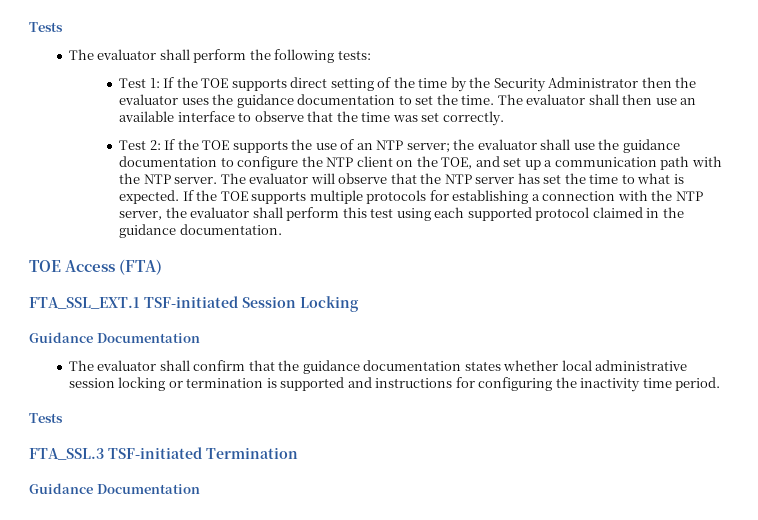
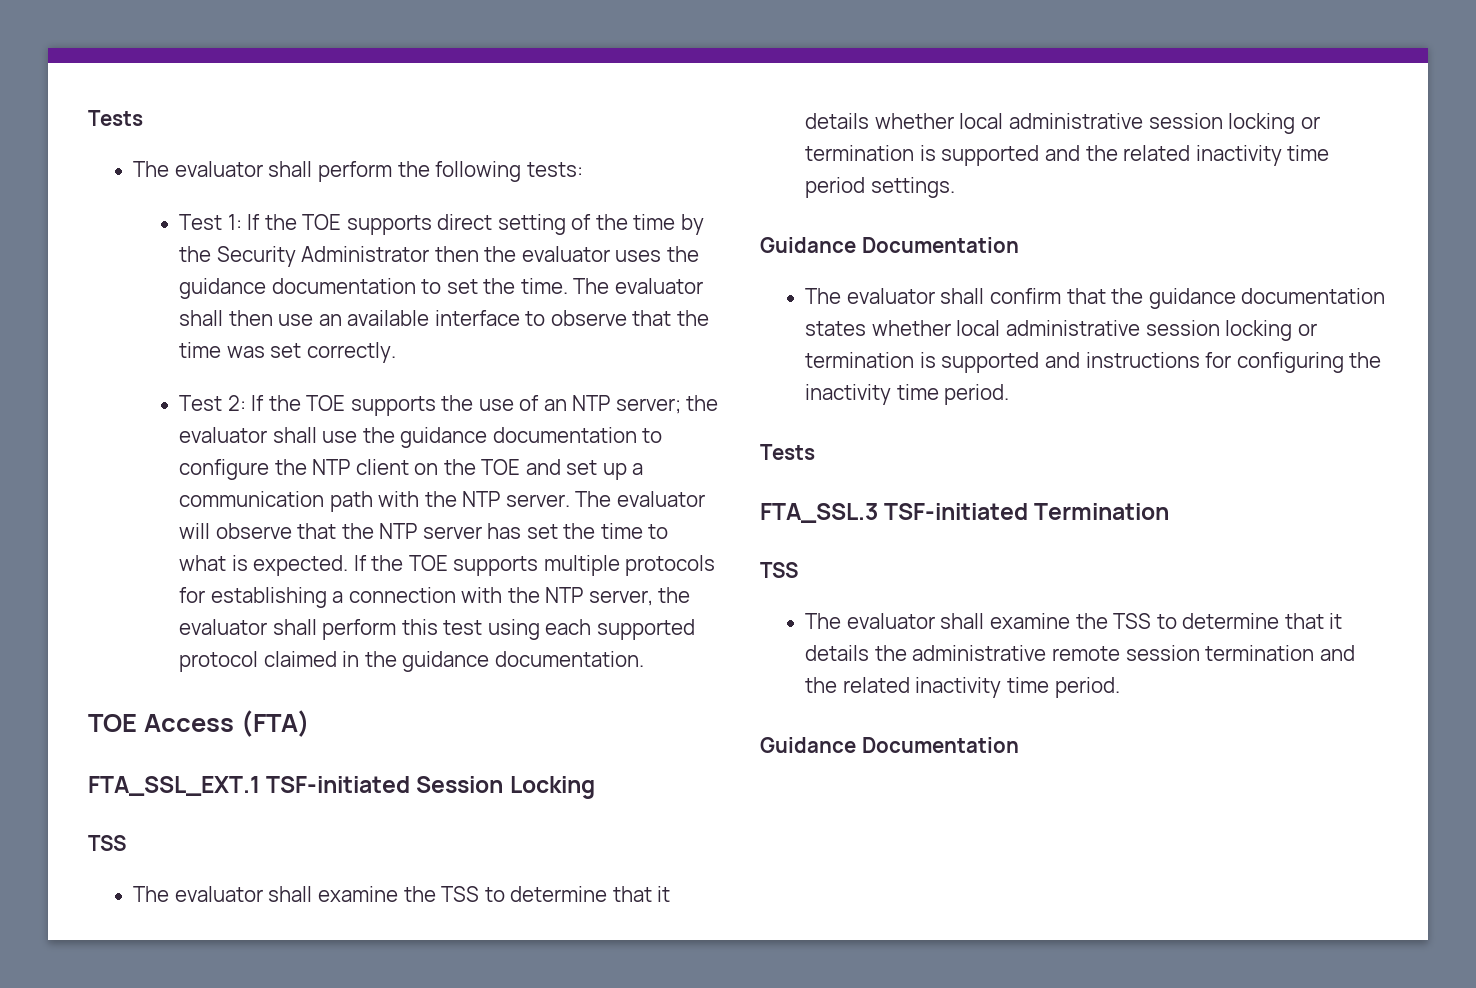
[441,157,473,169] TOE, -> [481,459,521,475] TOE
(359, 304) none -> [88,835,126,851] [133,886,671,902] [805,113,1320,134] [805,145,1330,166] [805,177,955,198] // TSS // The evaluator shall examine the TSS to determine that it details whether local administrative session locking or termination is supported and the related inactivity time period settings.
(298, 453) none -> [760,562,798,578] [805,613,1343,629] [805,645,1355,661] [805,677,1120,698] // TSS // The evaluator shall examine the TSS to determine that it details the administrative remote session termination and the related inactivity time period.

